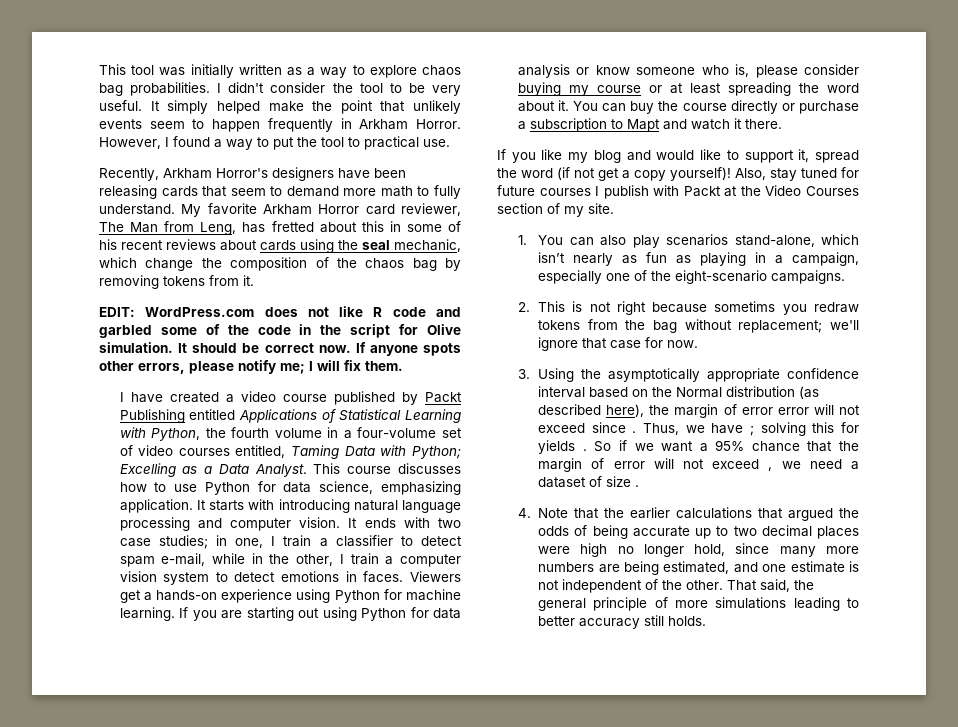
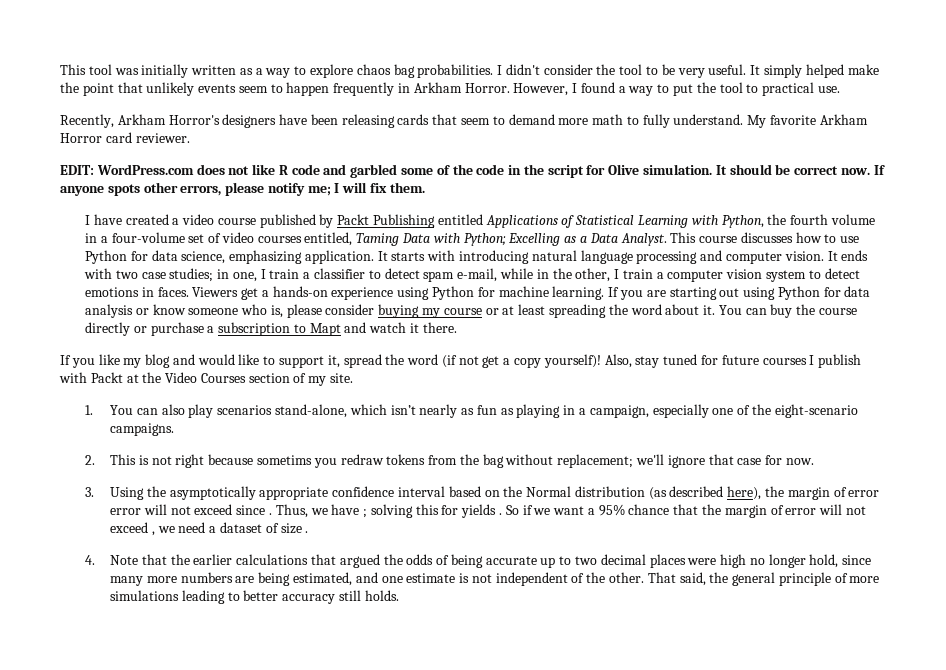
[401,203,461,216] [99,221,462,235] [99,239,461,253] [99,257,461,271] [99,275,254,289] reviewer, The Man from Leng, has fretted about this in some of his recent reviews about cards using the seal mechanic, which change the composition of the chaos bag by removing tokens from it. -> [135,133,190,143] reviewer.

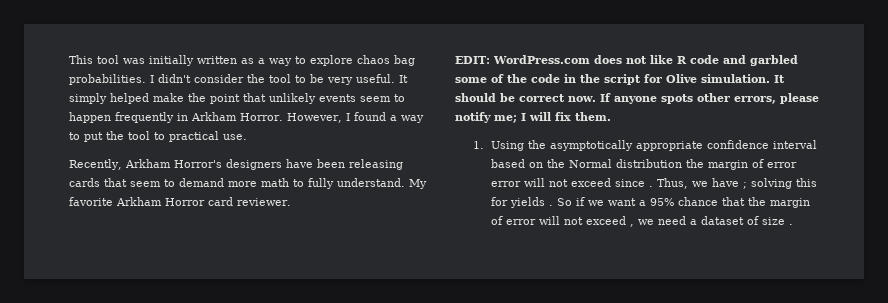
[85,214,875,228] [85,232,860,246] [85,250,869,264] [84,268,860,282] [85,286,871,300] [85,304,857,318] [85,322,457,336] [60,354,862,368] [59,372,354,386] [85,404,858,418] [110,423,175,436] [85,454,814,468] [85,487,95,497] I have created a video course published by Packt Publishing entitled Applications of Statistical Learning with Python, the fourth volume in a four-volume set of video courses entitled, Taming Data with Python; Excelling as a Data Analyst. This course discusses how to use Python for data science, emphasizing application. It starts with introducing natural language processing and computer vision. It ends with two case studies; in one, I train a classifier to detect spam e-mail, while in the other, I train a computer vision system to detect emotions in faces. Viewers get a hands-on experience using Python for machine learning. If you are starting out using Python for data analysis or know someone who is, please consider buying my course or at least spreading the word about it. You can buy the course directly or purchase a subscription to Mapt and watch it there. // If you like my blog and would like to support it, spread the word (if not get a copy yourself)! Also, stay tuned for future courses I publish with Packt at the Video Courses section of my site. // 1. You can also play scenarios stand-alone, which isn’t nearly as fun as playing in a campaign, especially one of the eight-scenario campaigns. // 2. This is not right because sometims you redraw tokens from the bag without replacement; we'll ignore that case for now. // 3. -> [473,141,485,149] 1.
[648,486,762,500] (as described here), -> (683, 163) none
[85,554,872,568] [110,572,880,586] [110,590,399,604] // 4. Note that the earlier calculations that argued the odds of being accurate up to two decimal places were high no longer hold, since many more numbers are being estimated, and one estimate is not independent of the other. That said, the general principle of more simulations leading to better accuracy still holds. -> (794, 224) none

